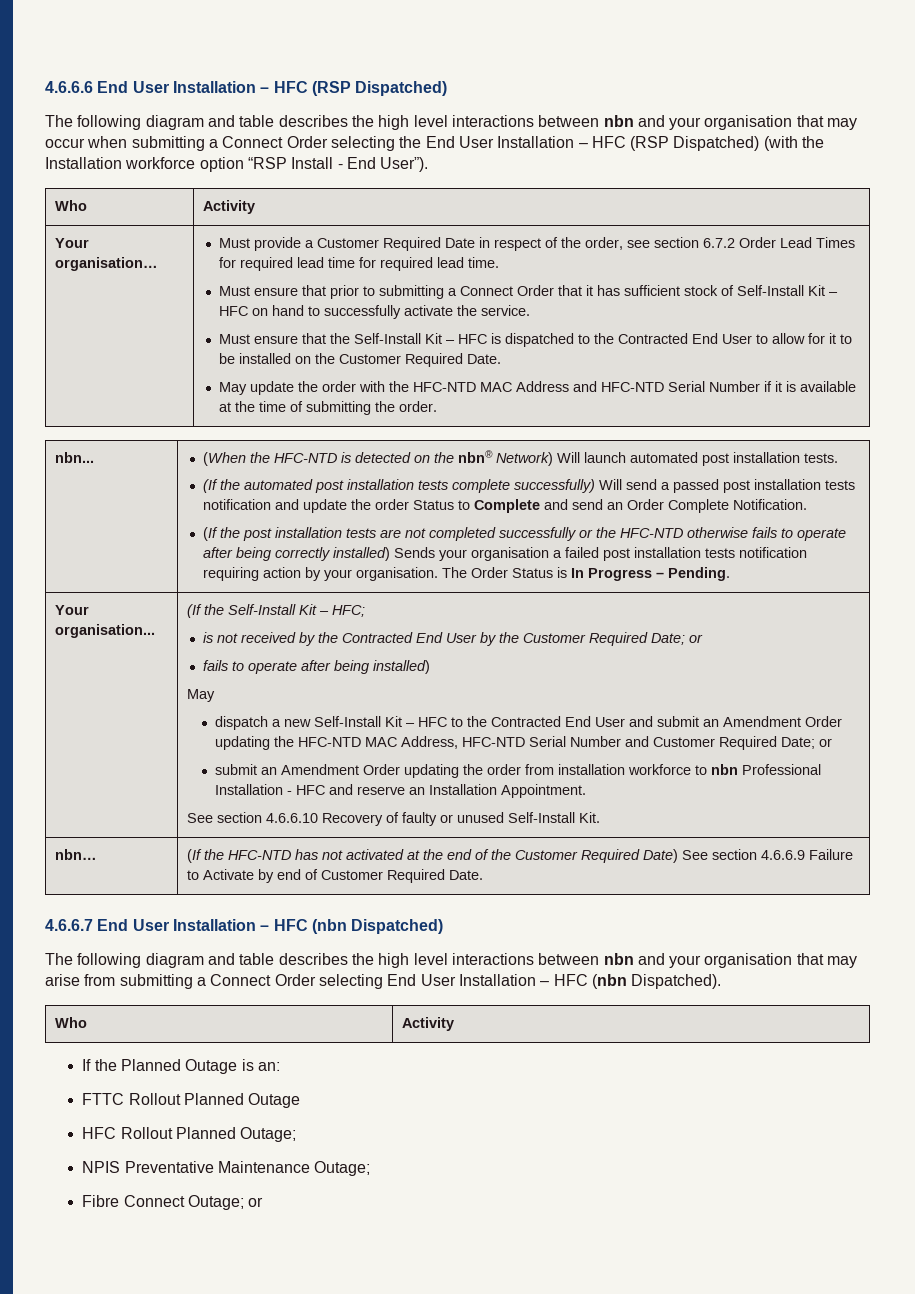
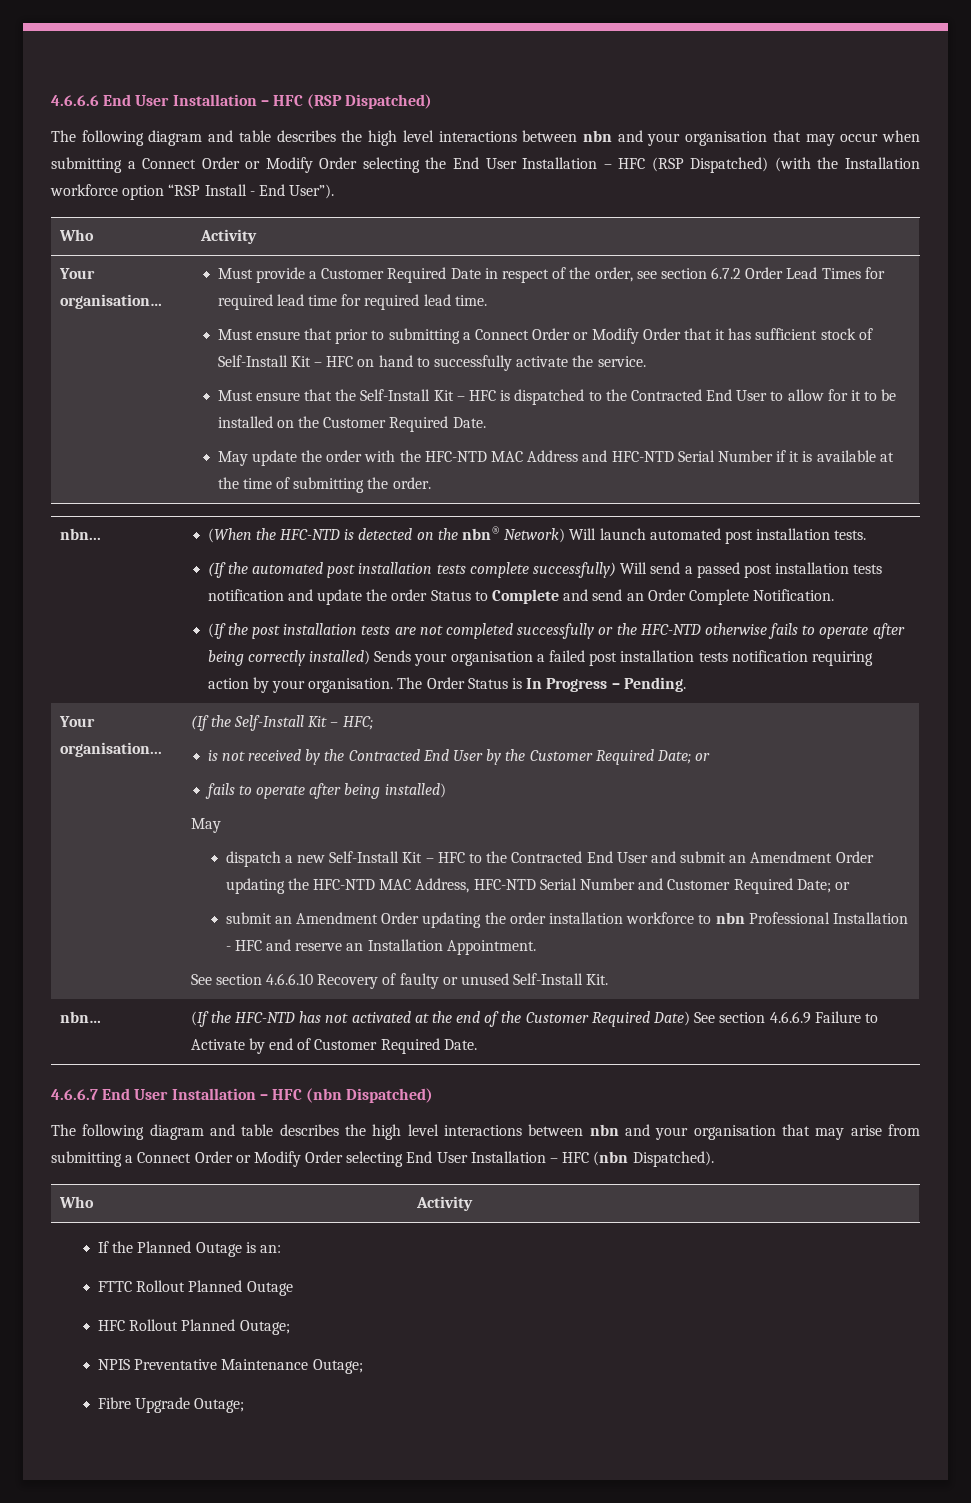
(328, 142) none -> [245,157,358,173] or Modify Order
(555, 290) none -> [573,328,681,344] or Modify Order
[524,764,554,775] from -> (546, 918) none
(316, 980) none -> [235,1151,344,1167] or Modify Order
[123,1195,264,1210] Connect Outage; or -> [135,1397,245,1413] Upgrade Outage;

